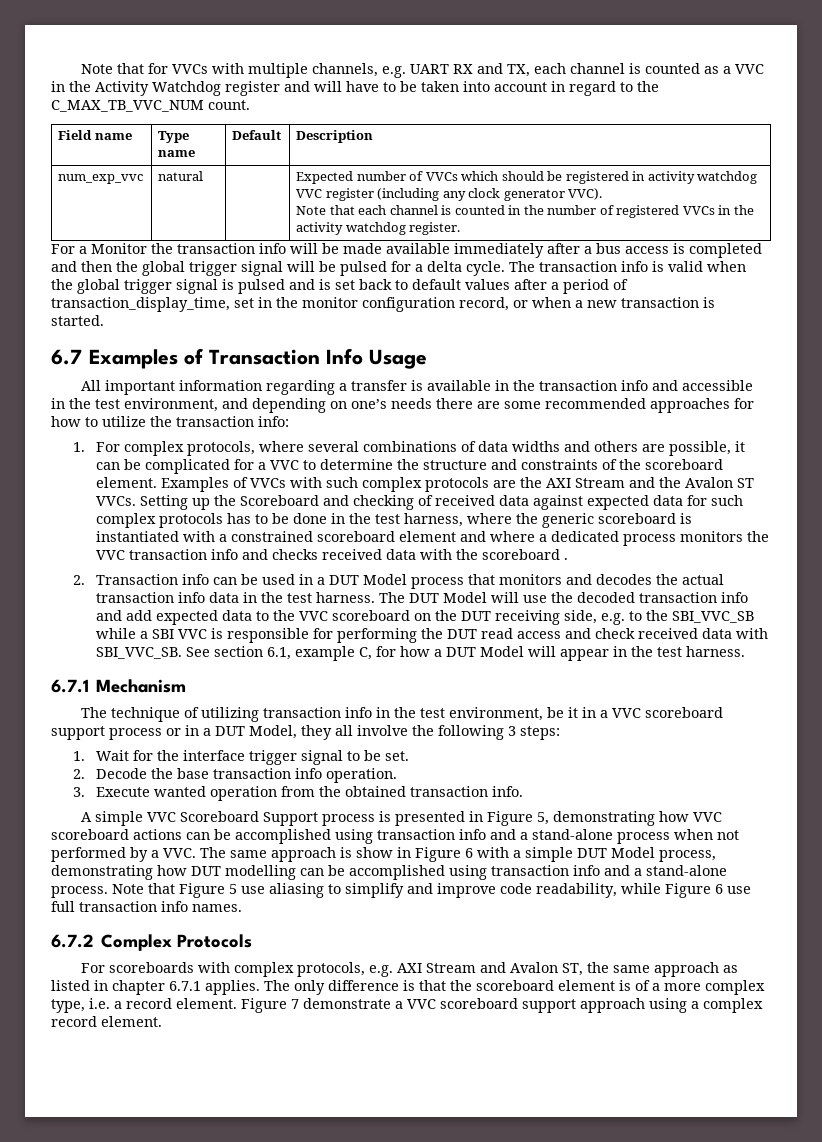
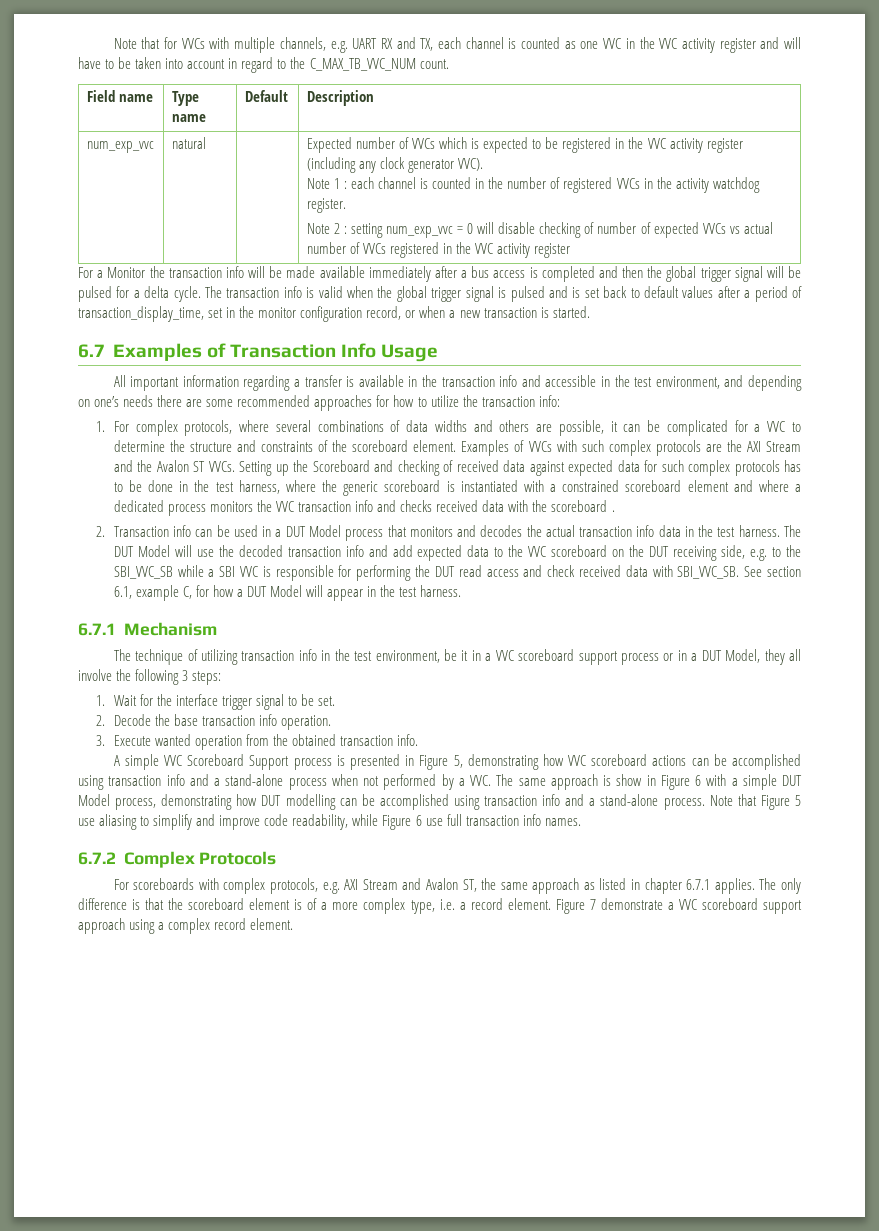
[723,66,732,74] a -> [580,41,599,49] one
[95,81,221,96] Activity Watchdog -> [659,38,715,53] VVC activity
[501,171,758,184] [296,189,323,198] should be registered in activity watchdog VVC -> [471,137,703,153] is expected to be registered in the VVC activity
[329,205,355,215] that -> [333,178,348,189] 1 :
(461, 228) none -> [306,222,773,238] [306,242,571,258] // Note 2 : setting num_exp_vvc = 0 will disable checking of number of expected VVCs vs actual number of VVCs registered in the VVC activity register

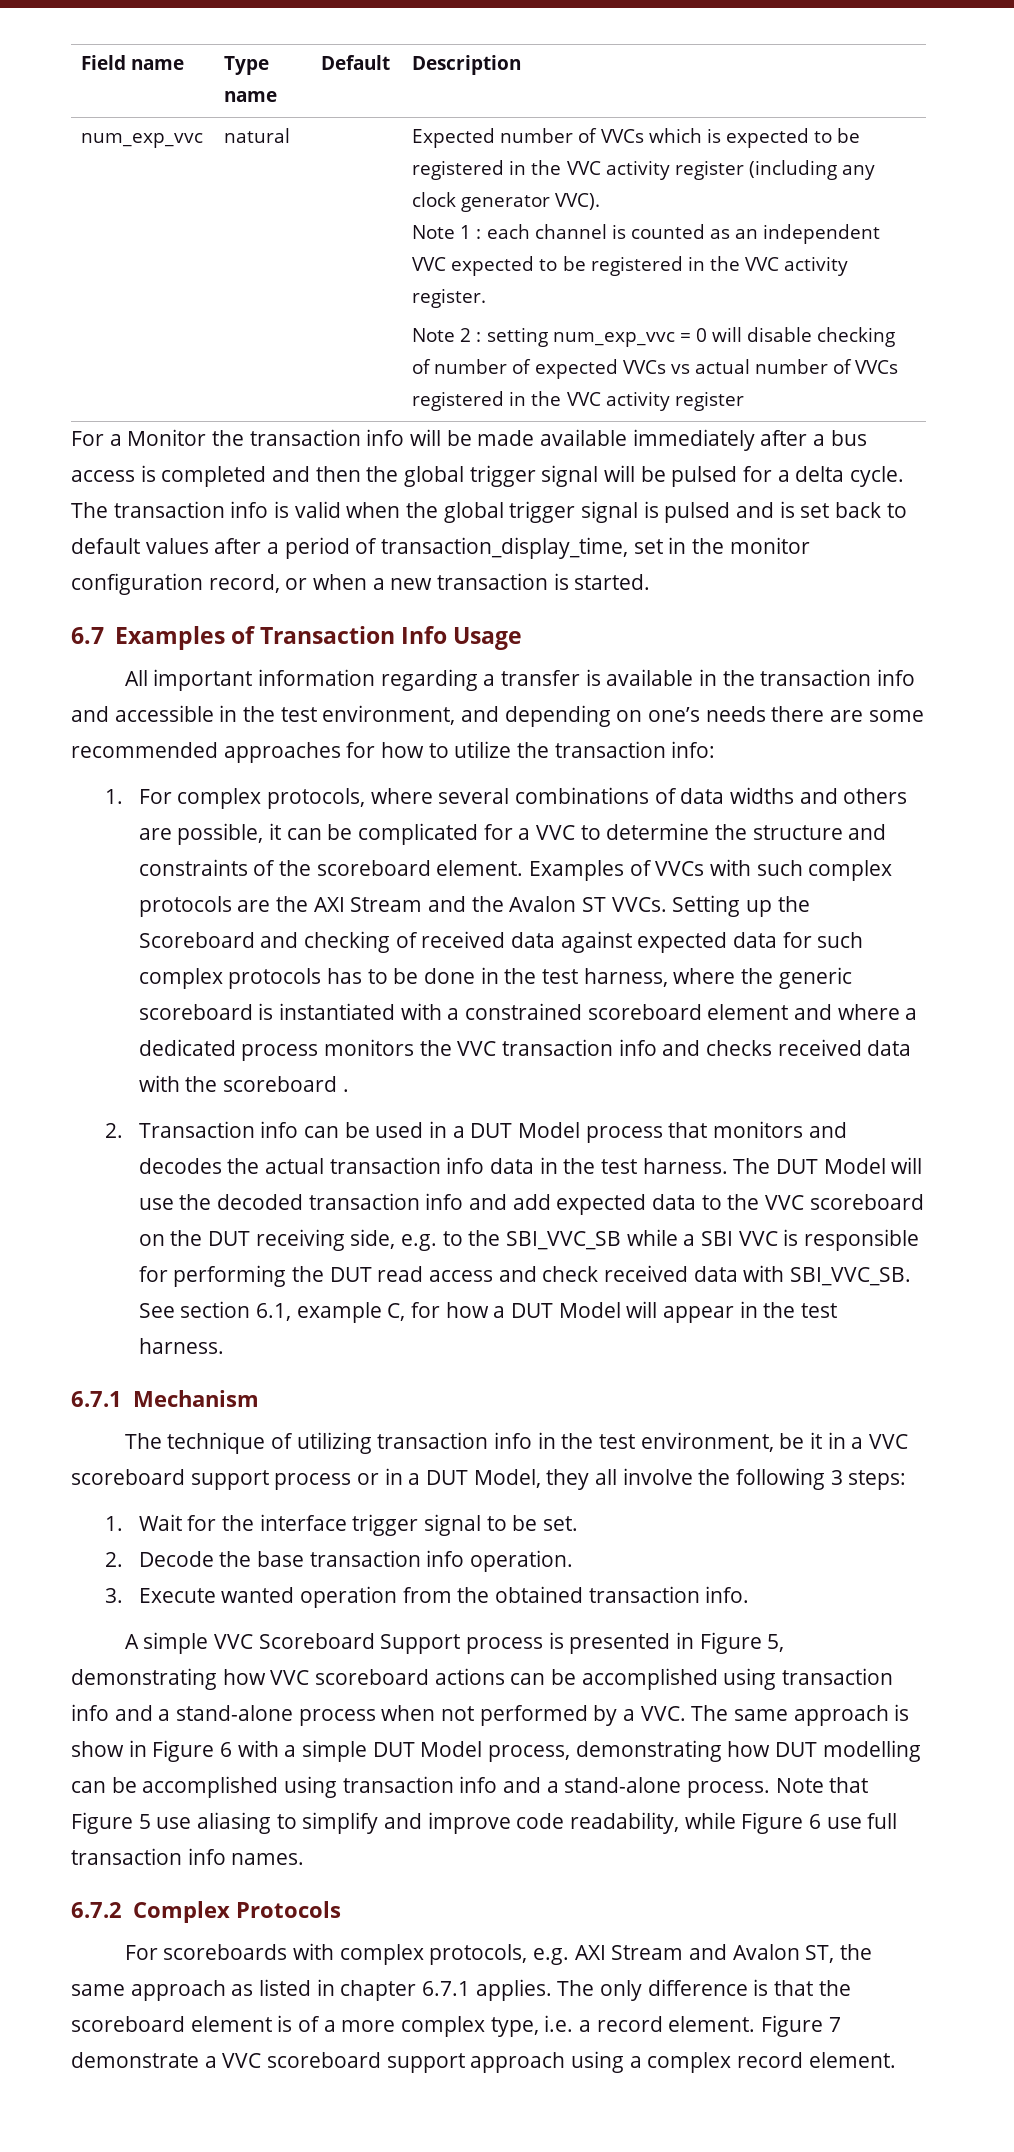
[113,37,801,53] [78,57,449,73] Note that for VVCs with multiple channels, e.g. UART RX and TX, each channel is counted as one VVC in the VVC activity register and will have to be taken into account in regard to the C_MAX_TB_VVC_NUM count. // -> (81, 62) none
[475,177,760,193] in the number of registered VVCs in the activity watchdog -> [710,224,881,244] [412,256,849,276] as an independent VVC expected to be registered in the VVC activity

